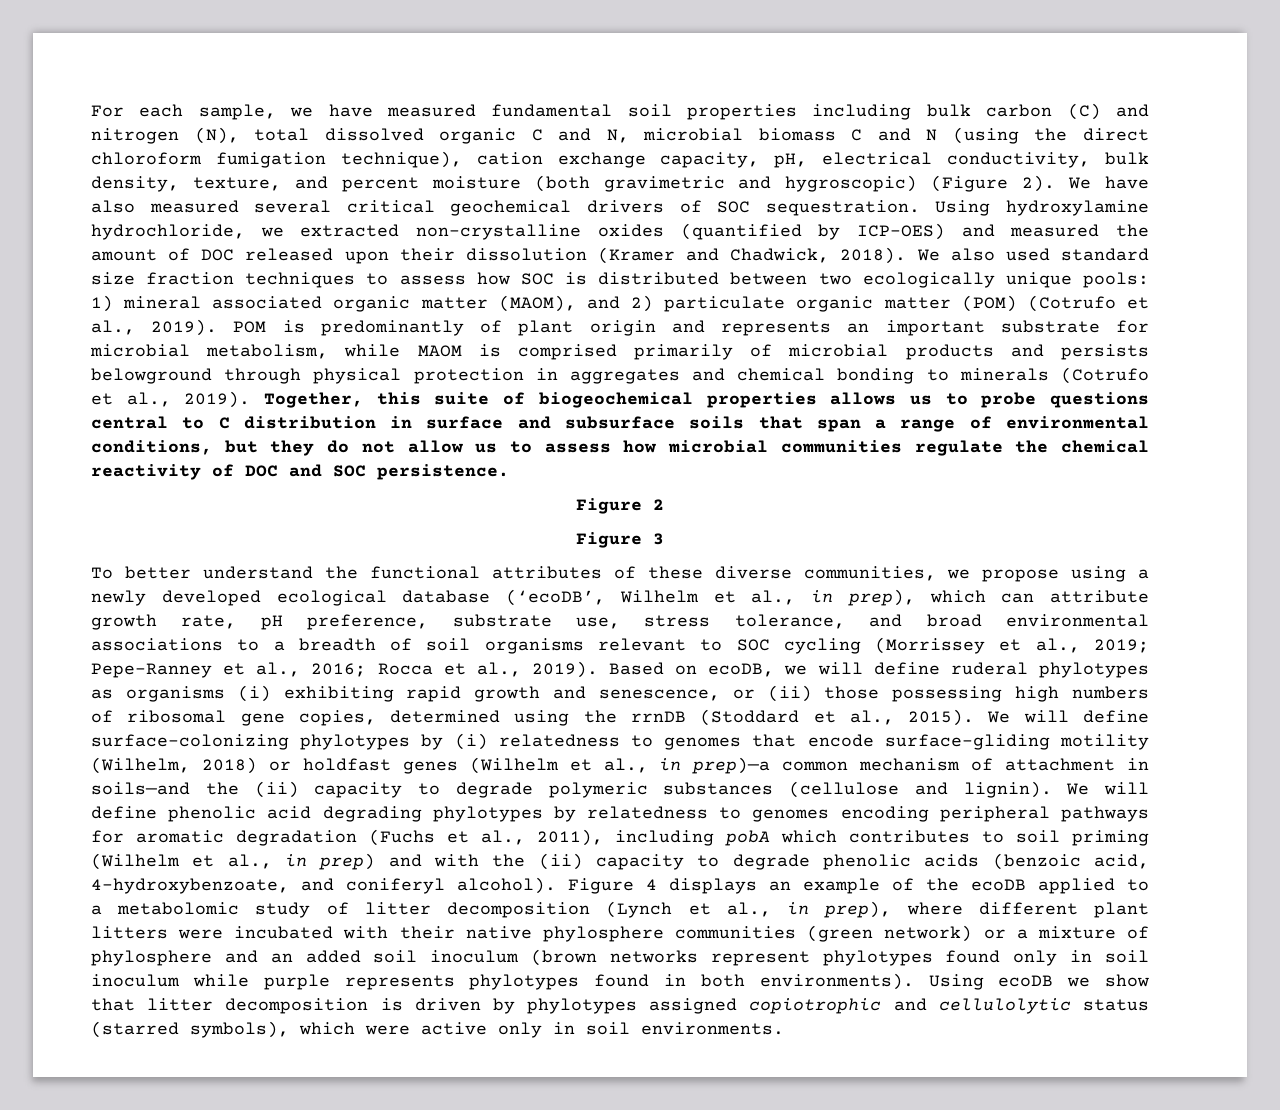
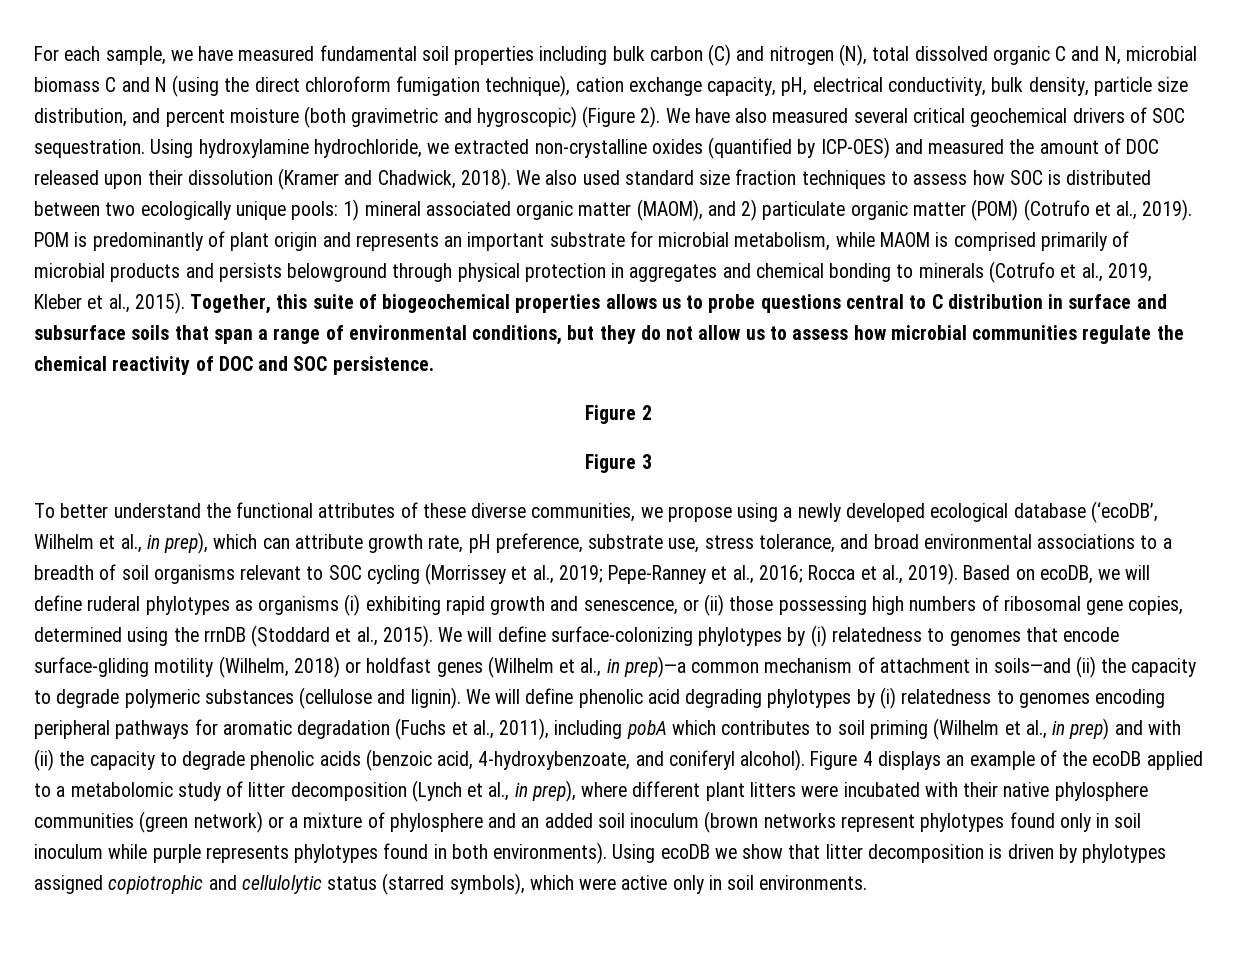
[192,177,281,191] texture, -> [1093,77,1189,96] [34,108,127,127] particle size distribution,
[184,391,251,408] 2019). -> [1107,263,1152,282] [34,292,185,314] 2019, Kleber et al., 2015).
[205,781,299,798] the (ii) -> [1075,656,1127,678] (ii) the
(576, 814) none -> [879,687,896,709] (i)
[492,853,583,870] the (ii) -> [34,749,85,771] (ii) the

